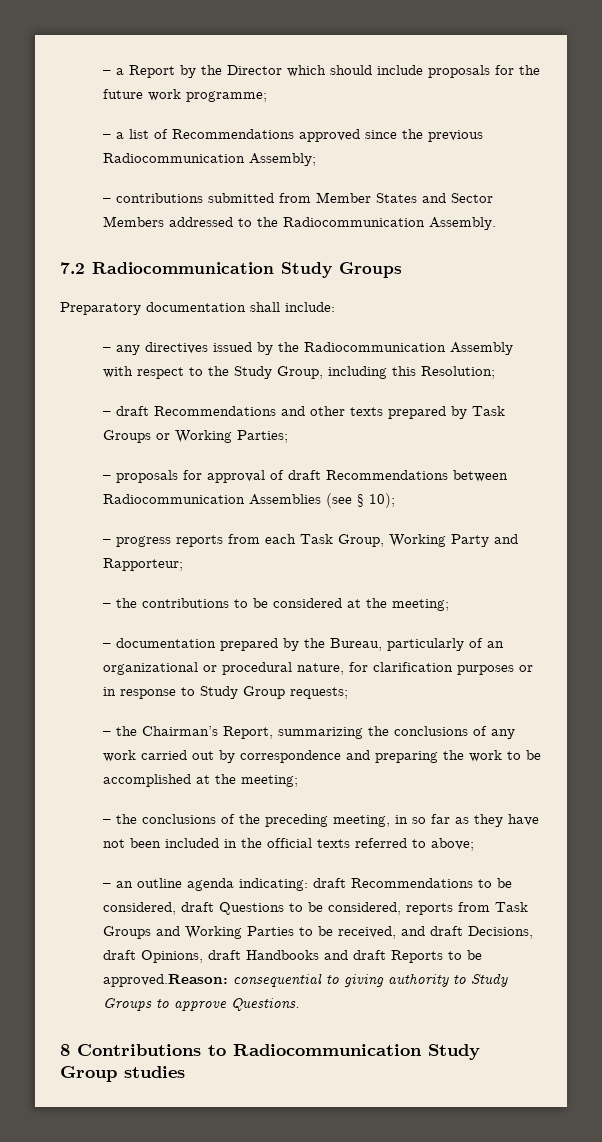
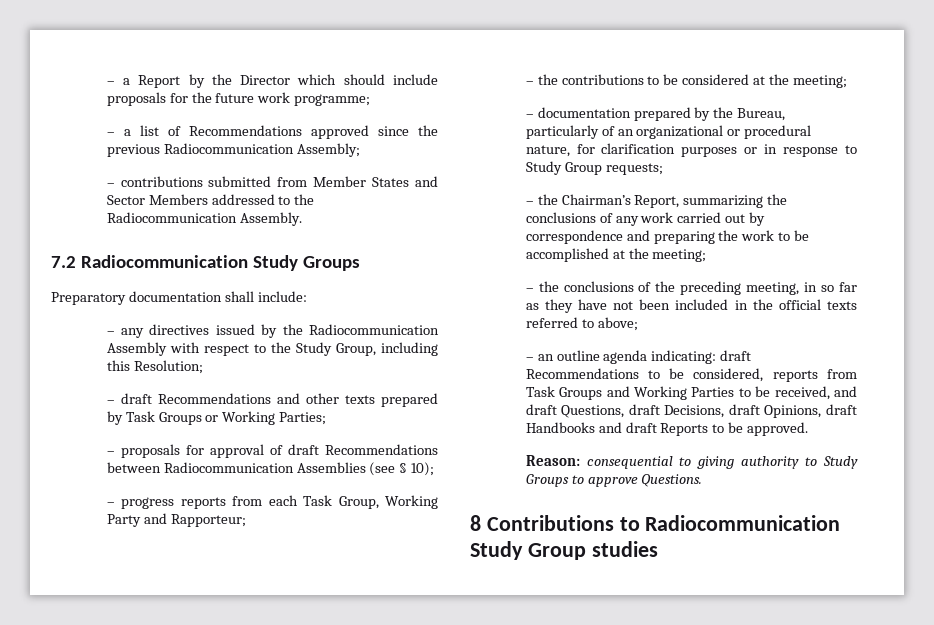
[181,902,402,915] draft Questions to be considered, -> (764, 375) none
(464, 931) none -> [561,404,660,418] Questions, draft
[103,974,229,987] approved.Reason: -> [747,422,809,436] [525,455,580,466] approved. // Reason:

